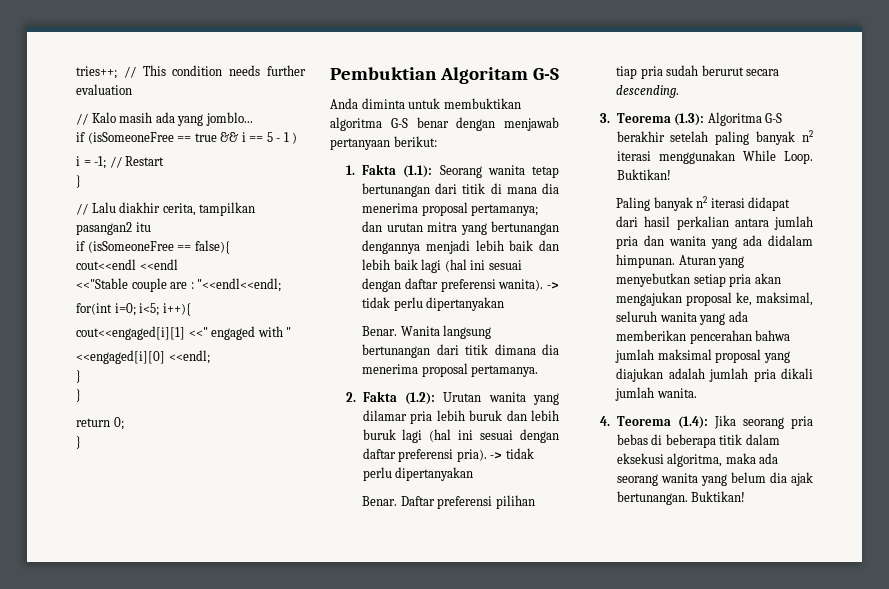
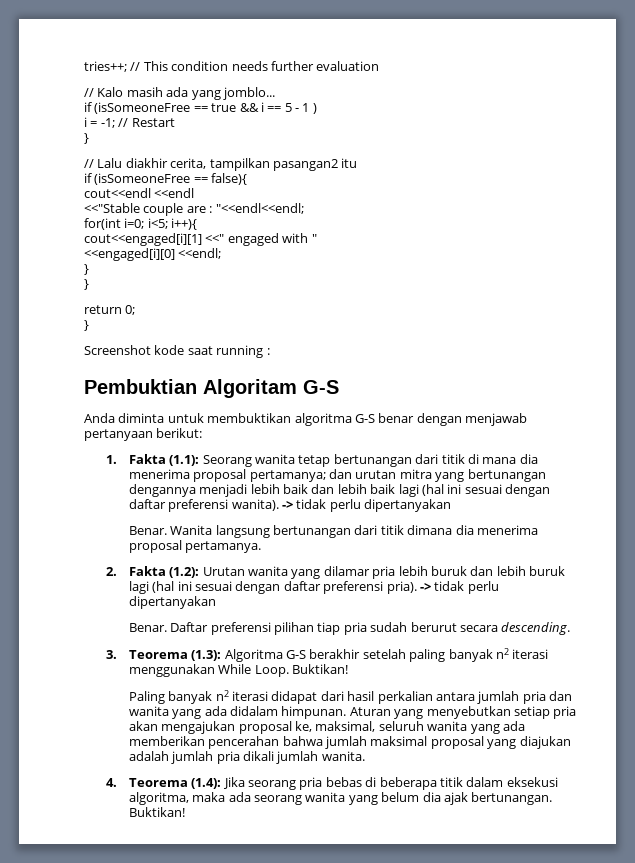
(81, 442) none -> [84,345,270,358] // Screenshot kode saat running :

